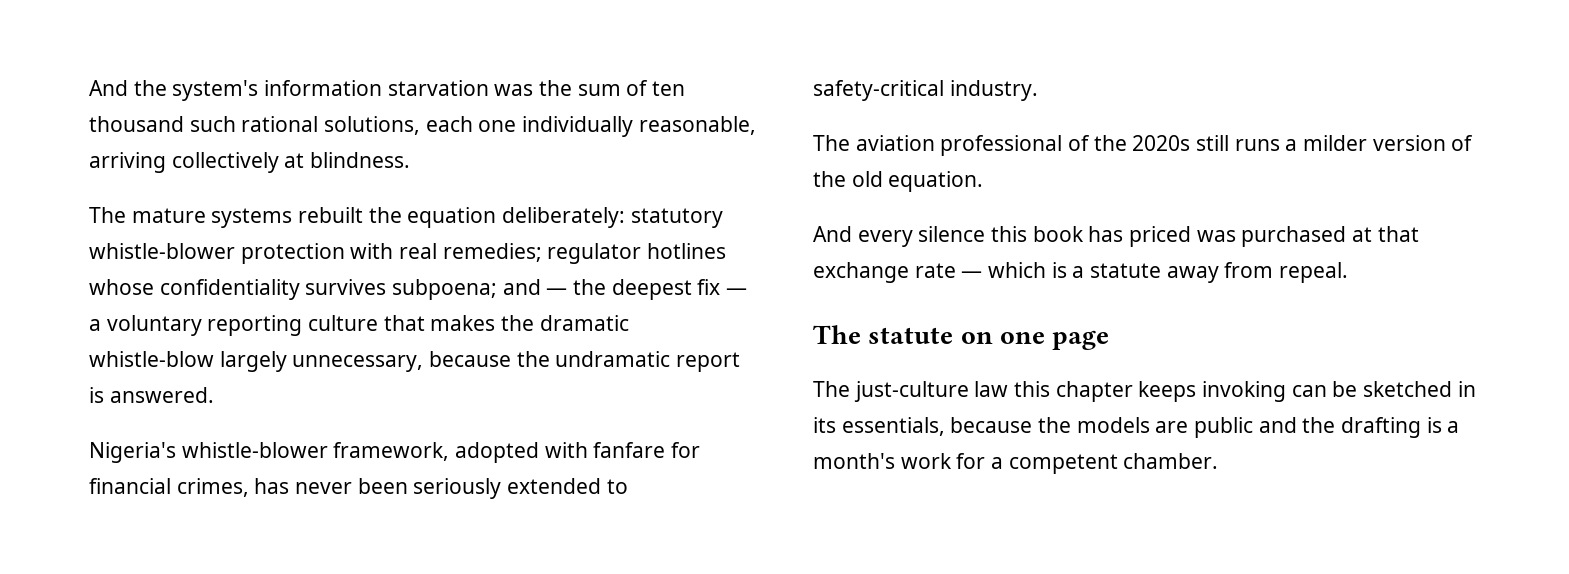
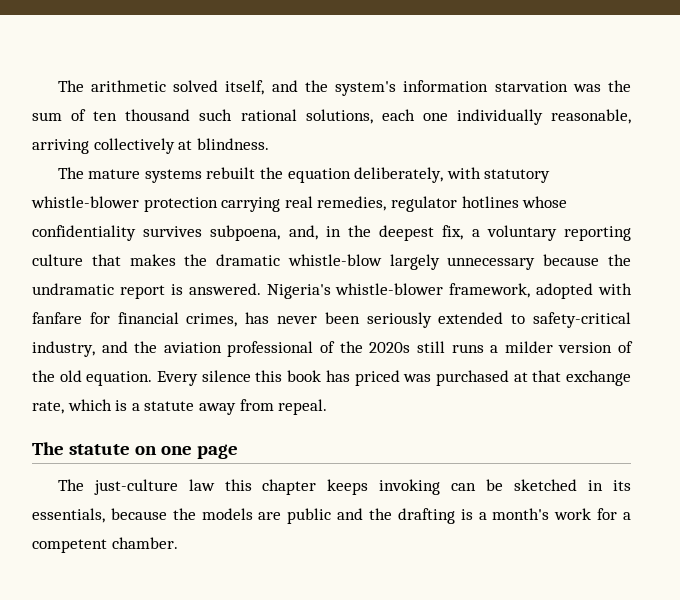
[89,80,128,96] And -> [57,80,298,95] The arithmetic solved itself, and
[502,207,626,228] deliberately: -> [354,167,481,183] deliberately, with
[350,243,542,262] with real remedies; -> [221,196,387,212] carrying real remedies,
[392,279,748,300] subpoena; and — the deepest fix — -> [210,225,464,241] subpoena, and, in the deepest fix,
[292,355,424,372] unnecessary, -> [447,257,536,270] unnecessary
(214, 395) // -> (261, 289) none
[949,80,1038,101] [813,135,850,151] industry. // The -> [32,341,158,357] industry, and the
[813,226,913,247] // And every -> [157,371,199,386] Every
[914,263,983,278] rate — -> [32,401,64,414] rate,

